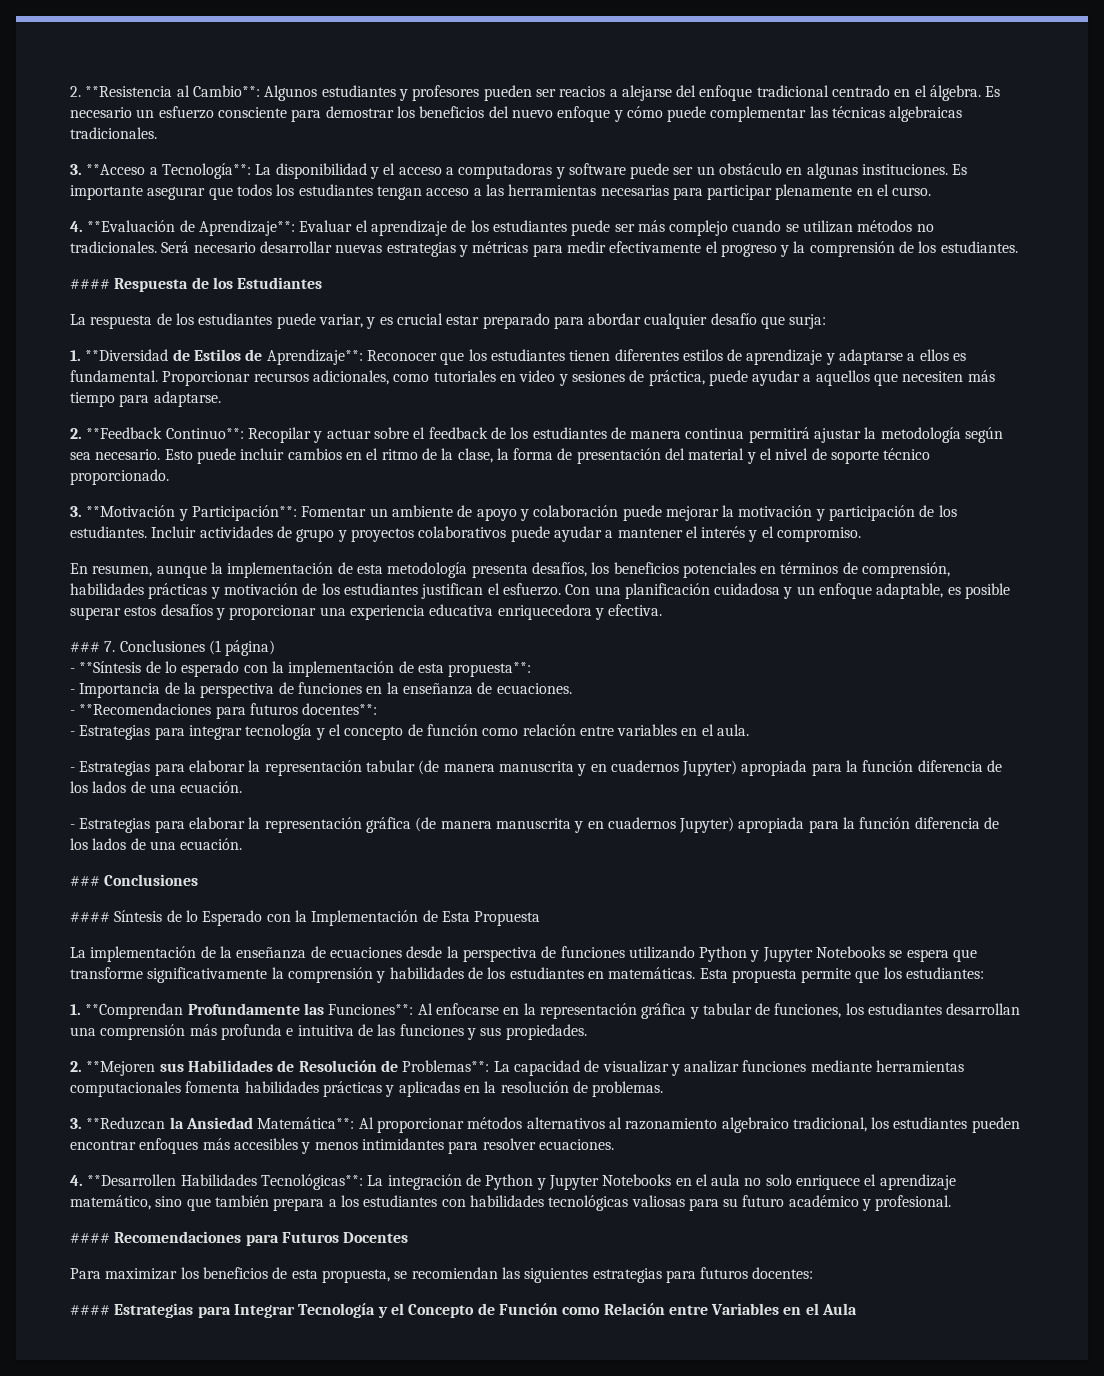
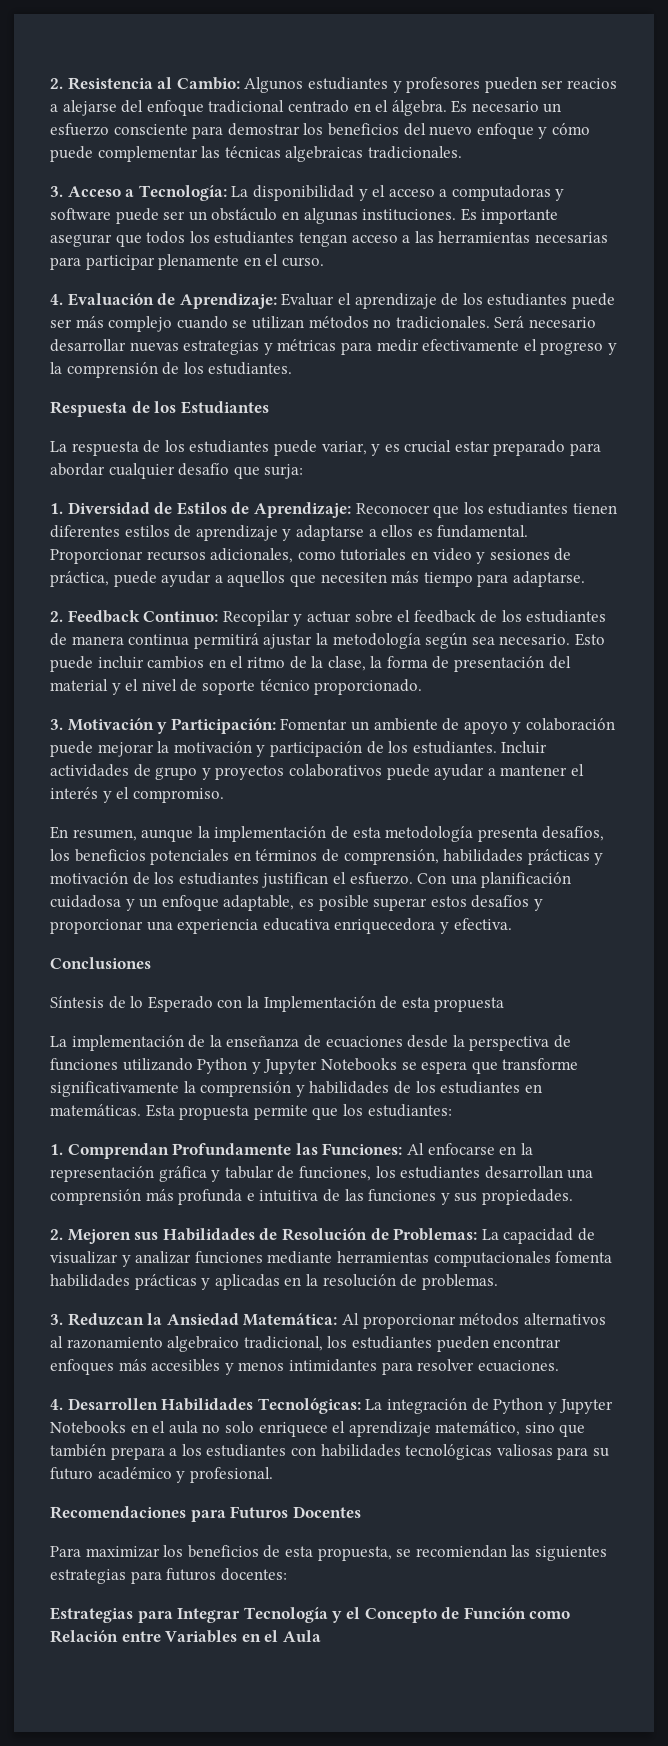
[70,85,260,97] 2. **Resistencia al Cambio**: -> [50,77,240,90] 2. Resistencia al Cambio:
[86,163,251,179] **Acceso a Tecnología**: -> [67,185,227,201] Acceso a Tecnología:
[87,220,295,236] **Evaluación de Aprendizaje**: -> [67,293,277,309] Evaluación de Aprendizaje:
[70,279,110,289] #### -> (293, 368) none
[85,349,169,361] **Diversidad -> [67,502,150,514] Diversidad
[266,349,363,365] Aprendizaje**: -> [253,502,351,518] Aprendizaje:
[86,427,244,439] **Feedback Continuo**: -> [67,610,219,623] Feedback Continuo:
[86,505,297,521] **Motivación y Participación**: -> [67,718,276,734] Motivación y Participación:
[70,640,276,656] [70,661,532,677] [70,682,572,698] [70,703,378,719] [70,724,750,740] [70,760,1003,776] [70,781,243,793] [70,817,1000,833] [70,838,243,850] [70,876,100,886] ### 7. Conclusiones (1 página) // - **Síntesis de lo esperado con la implementación de esta propuesta**: // - Importancia de la perspectiva de funciones en la enseñanza de ecuaciones. // - **Recomendaciones para futuros docentes**: // - Estrategias para integrar tecnología y el concepto de función como relación entre variables en el aula. // - Estrategias para elaborar la representación tabular (de manera manuscrita y en cuadernos Jupyter) apropiada para la función diferencia de los lados de una ecuación. // - Estrategias para elaborar la representación gráfica (de manera manuscrita y en cuadernos Jupyter) apropiada para la función diferencia de los lados de una ecuación. // ### -> (512, 924) none
[70,912,110,922] #### -> (151, 963) none
[441,911,541,926] Esta Propuesta -> [401,997,505,1012] esta propuesta
[85,1003,184,1019] **Comprendan -> [67,1143,169,1159] Comprendan
[328,1004,414,1015] Funciones**: -> [322,1143,403,1155] Funciones:
[86,1061,156,1076] **Mejoren -> [67,1229,131,1244] Mejoren
[402,1060,490,1072] Problemas**: -> [393,1228,478,1241] Problemas:
[86,1117,166,1130] **Reduzcan -> [67,1313,144,1326] Reduzcan
[257,1117,355,1129] Matemática**: -> [243,1313,338,1326] Matemática:
[87,1174,363,1190] **Desarrollen Habilidades Tecnológicas**: -> [67,1398,361,1414] Desarrollen Habilidades Tecnológicas:
[70,1233,110,1243] #### -> (273, 1475) none
[70,1305,110,1315] #### -> (287, 1574) none

